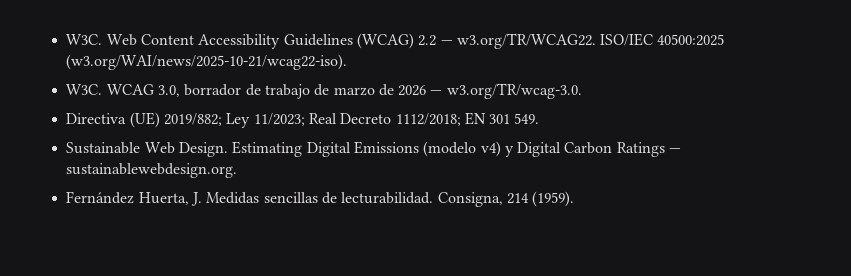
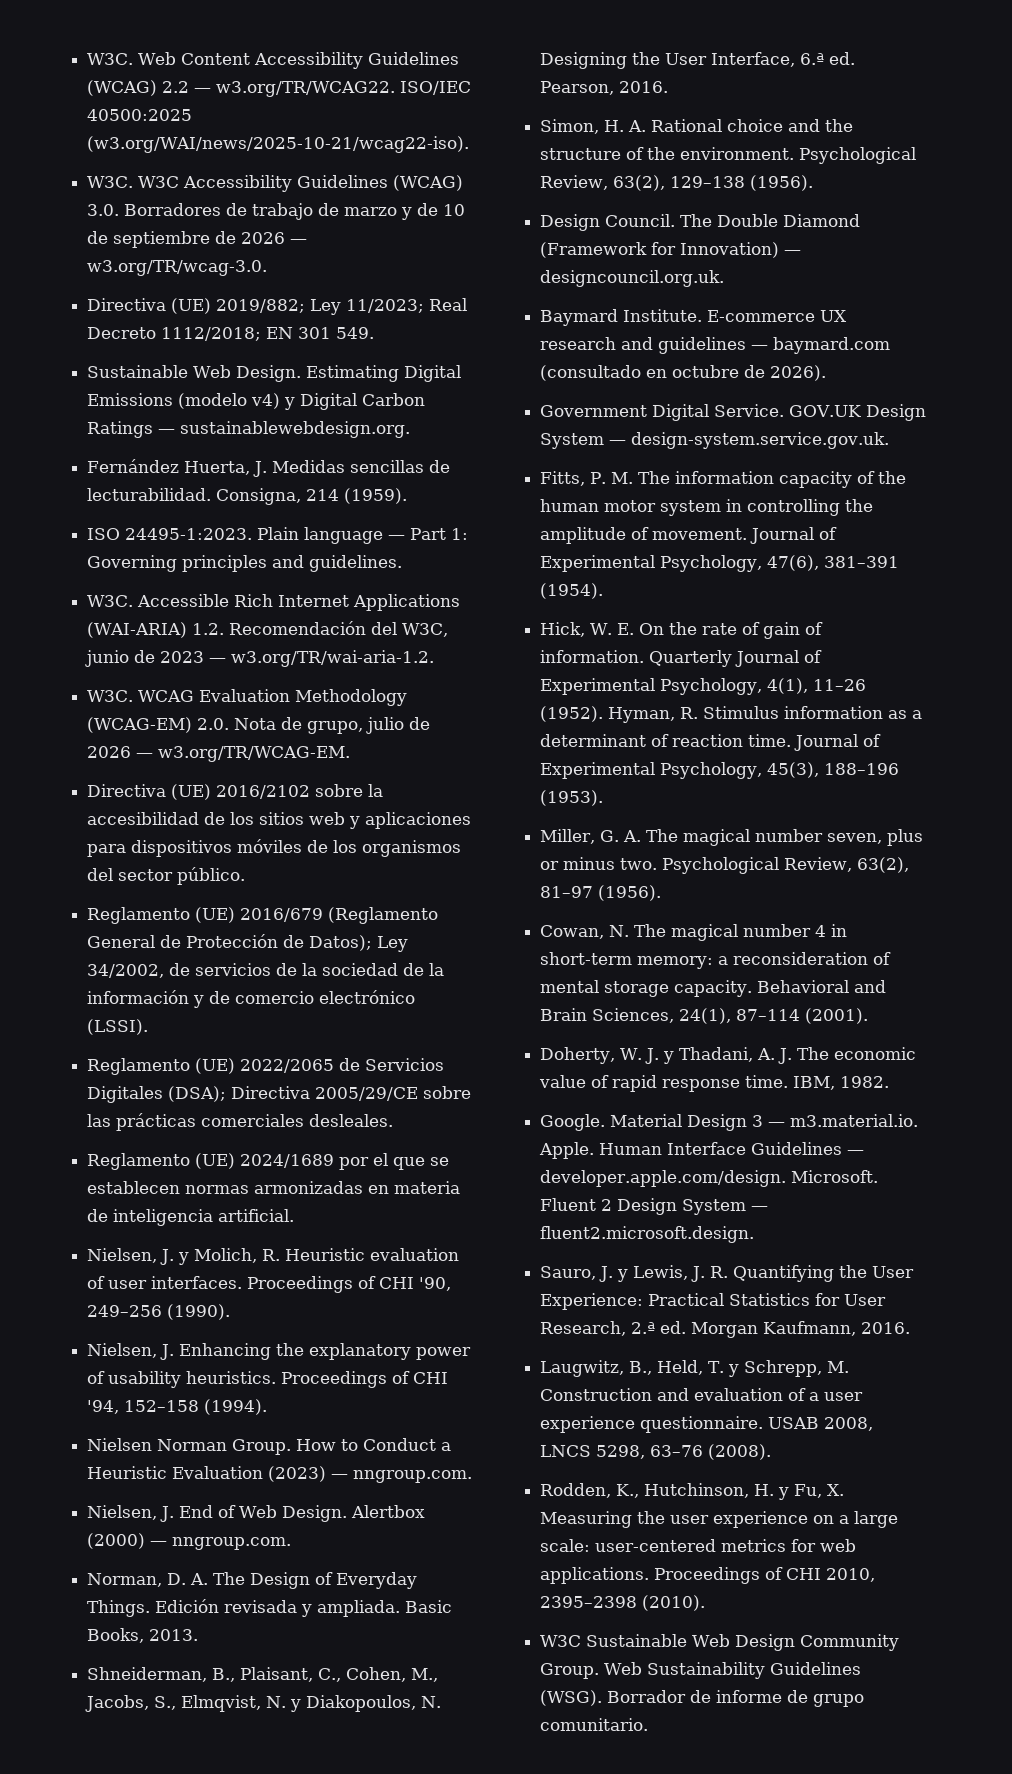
[106,84,375,99] WCAG 3.0, borrador de trabajo de marzo -> [138,175,464,192] [87,203,466,220] [87,231,211,248] W3C Accessibility Guidelines (WCAG) 3.0. Borradores de trabajo de marzo y de 10 de septiembre
(575, 199) none -> [87,527,469,544] [87,555,403,572] [87,594,461,611] [87,621,449,638] [85,650,435,667] [87,689,408,706] [87,717,431,734] [87,746,351,762] [87,784,384,800] [87,812,472,829] [87,839,462,857] [87,867,246,885] [87,907,439,924] [87,934,409,952] [87,963,445,978] [87,990,416,1008] [87,1019,149,1035] [87,1058,445,1075] [87,1086,472,1103] [87,1113,394,1131] [87,1153,450,1170] [87,1181,461,1194] [87,1209,295,1226] [87,1248,460,1265] [87,1276,452,1293] [87,1304,231,1320] [87,1343,472,1360] [87,1371,449,1388] [87,1399,268,1415] [87,1438,452,1455] [87,1466,473,1483] [87,1505,426,1522] [87,1533,292,1550] [87,1572,418,1589] [87,1599,453,1617] [87,1628,199,1643] [87,1667,439,1682] [85,1695,442,1712] [540,52,856,69] [540,81,669,95] [540,119,854,134] [540,147,917,164] [540,175,814,191] [540,214,861,231] [540,242,802,258] [540,270,725,287] [540,309,848,326] [540,337,891,354] [540,365,827,381] [540,404,927,421] [540,432,890,449] [540,471,907,488] [540,499,874,516] [540,527,838,544] [540,555,900,572] [540,583,604,599] [540,622,824,639] [540,650,823,667] [540,678,867,695] [540,706,923,723] [540,734,882,751] [540,762,900,779] [540,790,604,806] [540,829,924,846] [540,857,910,874] [540,885,662,901] [540,924,848,941] [540,952,892,969] [540,980,887,997] [540,1008,869,1024] [540,1047,917,1064] [539,1075,890,1092] [540,1114,919,1131] [539,1142,865,1159] [540,1170,879,1187] [540,1198,769,1215] [540,1226,755,1243] [540,1265,915,1282] [540,1293,887,1310] [540,1321,911,1338] [540,1360,850,1377] [540,1388,864,1401] [540,1416,874,1433] [540,1444,772,1460] [540,1483,845,1500] [540,1511,899,1528] [540,1539,857,1552] [540,1567,876,1584] [540,1595,706,1611] [540,1634,900,1651] [540,1662,862,1679] [540,1690,865,1707] [540,1718,649,1731] // ISO 24495-1:2023. Plain language — Part 1: Governing principles and guidelines. // W3C. Accessible Rich Internet Applications (WAI-ARIA) 1.2. Recomendación del W3C, junio de 2023 — w3.org/TR/wai-aria-1.2. // W3C. WCAG Evaluation Methodology (WCAG-EM) 2.0. Nota de grupo, julio de 2026 — w3.org/TR/WCAG-EM. // Directiva (UE) 2016/2102 sobre la accesibilidad de los sitios web y aplicaciones para dispositivos móviles de los organismos del sector público. // Reglamento (UE) 2016/679 (Reglamento General de Protección de Datos); Ley 34/2002, de servicios de la sociedad de la información y de comercio electrónico (LSSI). // Reglamento (UE) 2022/2065 de Servicios Digitales (DSA); Directiva 2005/29/CE sobre las prácticas comerciales desleales. // Reglamento (UE) 2024/1689 por el que se establecen normas armonizadas en materia de inteligencia artificial. // Nielsen, J. y Molich, R. Heuristic evaluation of user interfaces. Proceedings of CHI '90, 249–256 (1990). // Nielsen, J. Enhancing the explanatory power of usability heuristics. Proceedings of CHI '94, 152–158 (1994). // Nielsen Norman Group. How to Conduct a Heuristic Evaluation (2023) — nngroup.com. // Nielsen, J. End of Web Design. Alertbox (2000) — nngroup.com. // Norman, D. A. The Design of Everyday Things. Edición revisada y ampliada. Basic Books, 2013. // Shneiderman, B., Plaisant, C., Cohen, M., Jacobs, S., Elmqvist, N. y Diakopoulos, N. Designing the User Interface, 6.ª ed. Pearson, 2016. // Simon, H. A. Rational choice and the structure of the environment. Psychological Review, 63(2), 129–138 (1956). // Design Council. The Double Diamond (Framework for Innovation) — designcouncil.org.uk. // Baymard Institute. E-commerce UX research and guidelines — baymard.com (consultado en octubre de 2026). // Government Digital Service. GOV.UK Design System — design-system.service.gov.uk. // Fitts, P. M. The information capacity of the human motor system in controlling the amplitude of movement. Journal of Experimental Psychology, 47(6), 381–391 (1954). // Hick, W. E. On the rate of gain of information. Quarterly Journal of Experimental Psychology, 4(1), 11–26 (1952). Hyman, R. Stimulus information as a determinant of reaction time. Journal of Experimental Psychology, 45(3), 188–196 (1953). // Miller, G. A. The magical number seven, plus or minus two. Psychological Review, 63(2), 81–97 (1956). // Cowan, N. The magical number 4 in short-term memory: a reconsideration of mental storage capacity. Behavioral and Brain Sciences, 24(1), 87–114 (2001). // Doherty, W. J. y Thadani, A. J. The economic value of rapid response time. IBM, 1982. // Google. Material Design 3 — m3.material.io. Apple. Human Interface Guidelines — developer.apple.com/design. Microsoft. Fluent 2 Design System — fluent2.microsoft.design. // Sauro, J. y Lewis, J. R. Quantifying the User Experience: Practical Statistics for User Research, 2.ª ed. Morgan Kaufmann, 2016. // Laugwitz, B., Held, T. y Schrepp, M. Construction and evaluation of a user experience questionnaire. USAB 2008, LNCS 5298, 63–76 (2008). // Rodden, K., Hutchinson, H. y Fu, X. Measuring the user experience on a large scale: user-centered metrics for web applications. Proceedings of CHI 2010, 2395–2398 (2010). // W3C Sustainable Web Design Community Group. Web Sustainability Guidelines (WSG). Borrador de informe de grupo comunitario.

